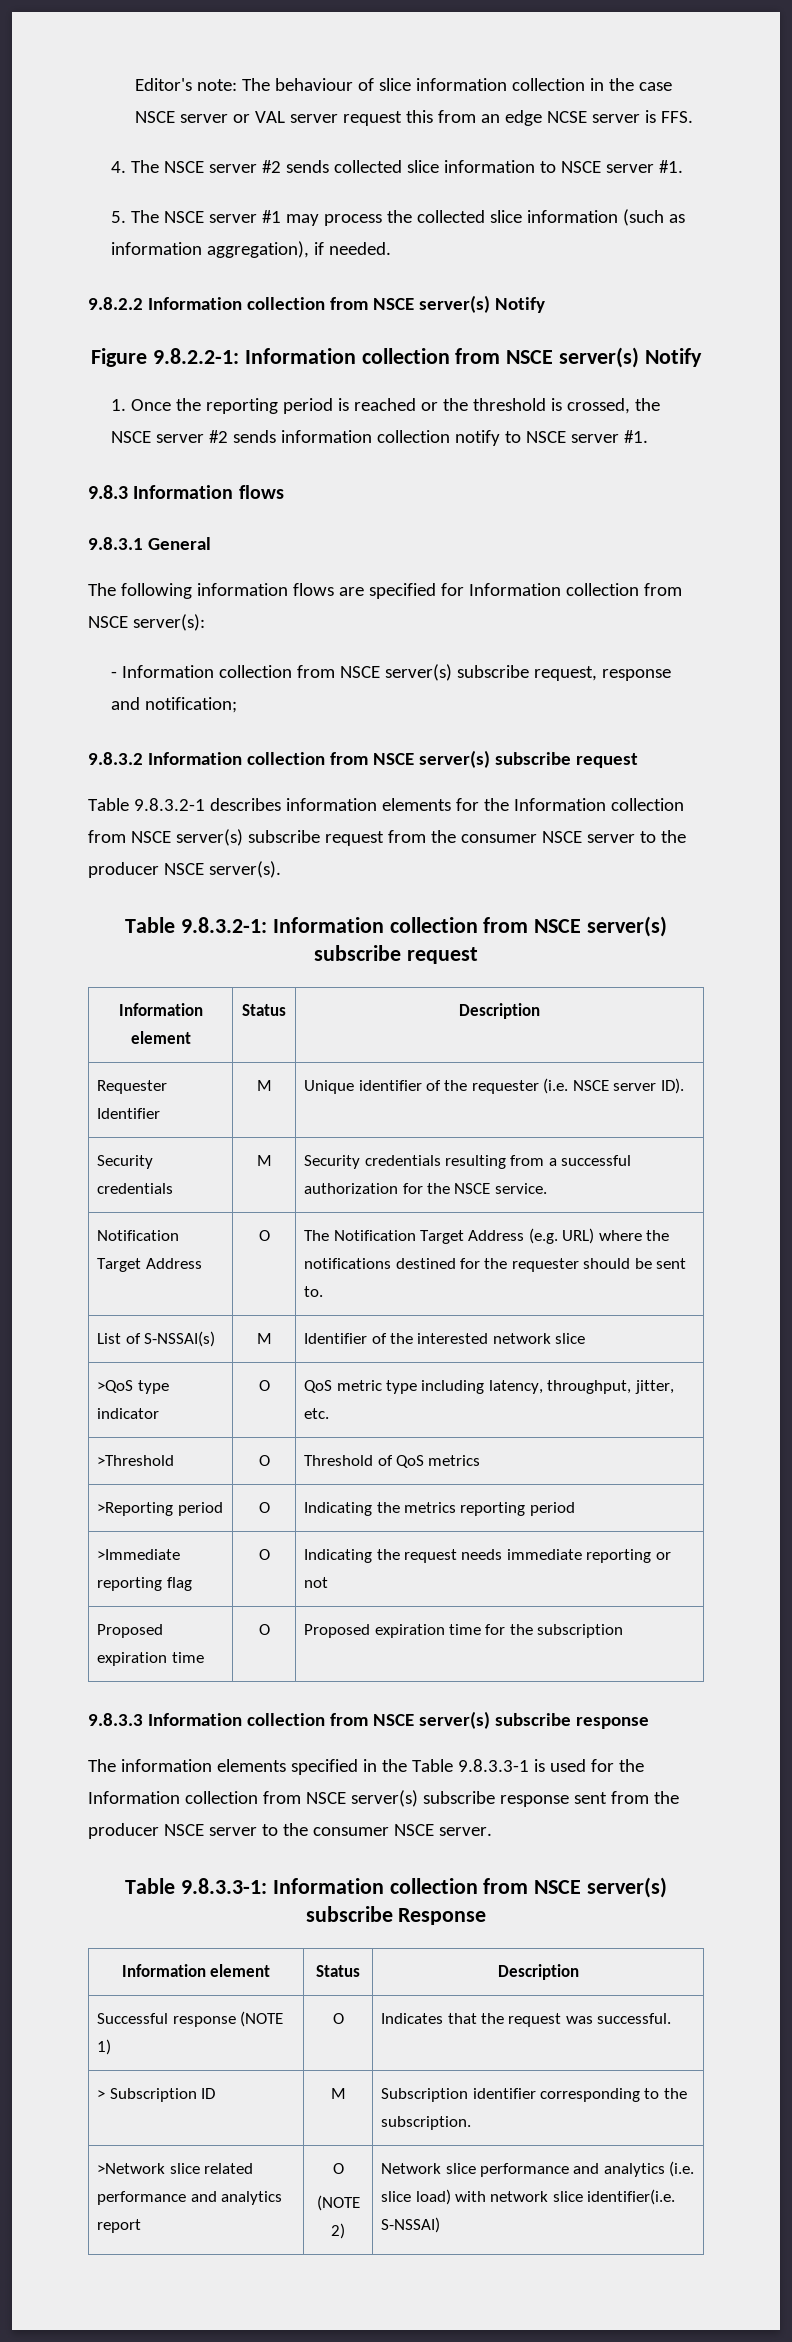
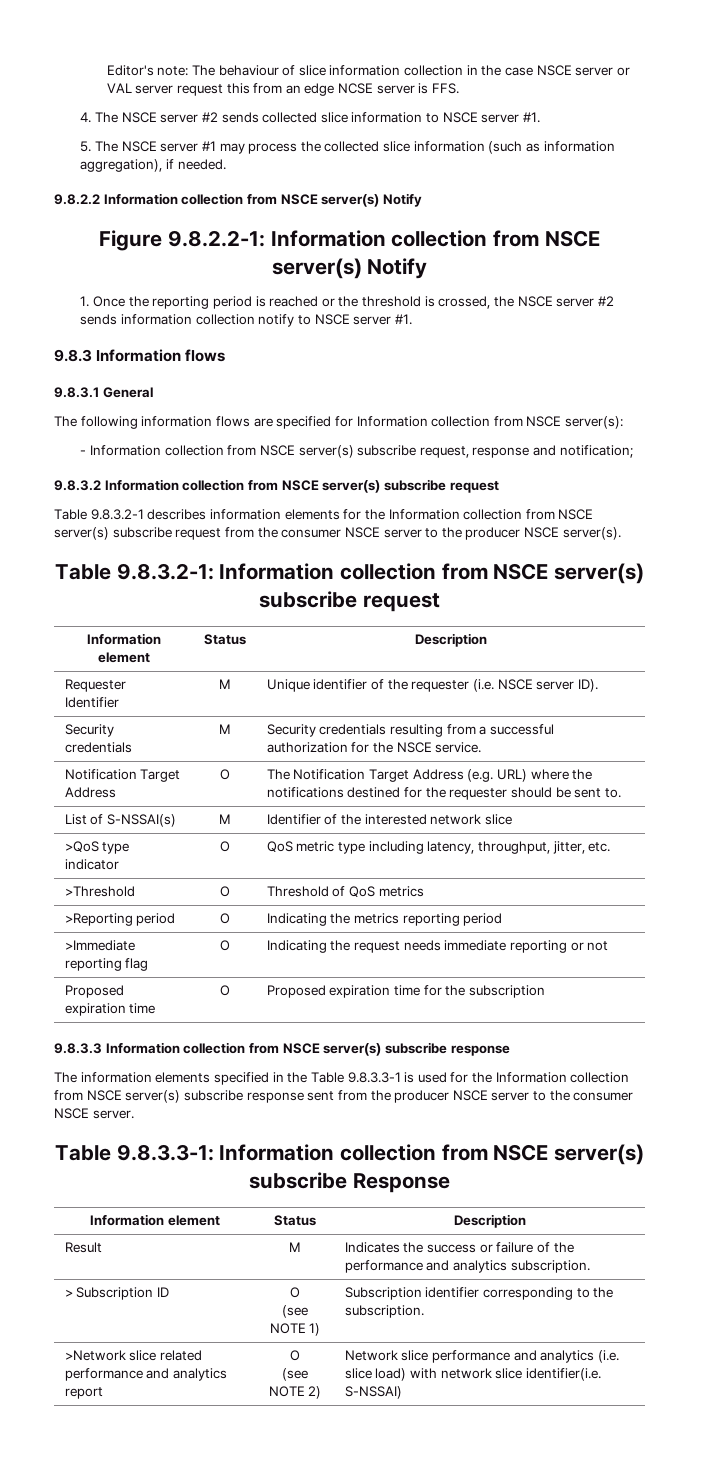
[97,2011,283,2027] [97,2039,112,2055] [332,2013,344,2024] [381,2013,672,2027] Successful response (NOTE 1) | O | Indicates that the request was successful. -> [64,1242,102,1253] [289,1242,301,1252] [344,1242,574,1253] [344,1260,590,1273] Result | M | Indicates the success or failure of the performance and analytics subscription.
[330,2088,346,2099] M -> [290,1287,300,1298] [282,1305,308,1318] [269,1323,321,1336] O // (see NOTE 1)
[316,2195,360,2211] (NOTE -> [282,1368,308,1381] [268,1386,305,1397] (see NOTE

